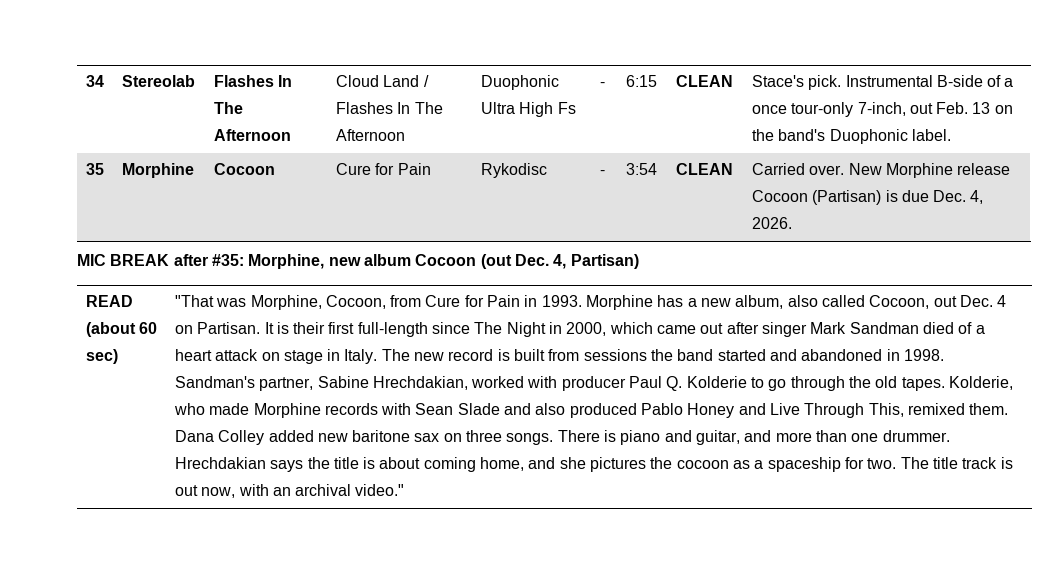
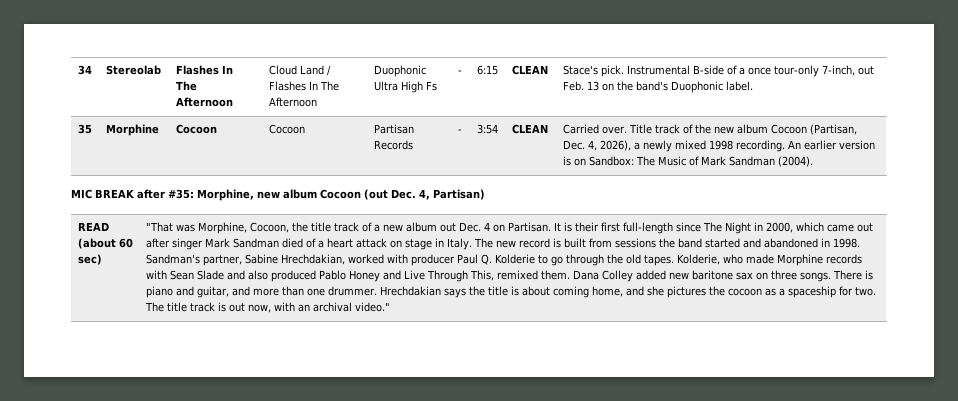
[335,163,431,175] [480,163,547,178] Cure for Pain | Rykodisc -> [268,124,305,134] [373,124,414,134] [373,140,413,150] Cocoon | Partisan Records
[848,163,1011,178] [751,190,984,205] [751,217,792,229] New Morphine release Cocoon (Partisan) is due Dec. 4, 2026. -> [628,124,857,135] [562,140,875,152] [562,156,813,167] Title track of the new album Cocoon (Partisan, Dec. 4, 2026), a newly mixed 1998 recording. An earlier version is on Sandbox: The Music of Mark Sandman (2004).
[390,295,930,310] from Cure for Pain in 1993. Morphine has a new album, also called Cocoon, -> [291,222,437,232] the title track of a new album

